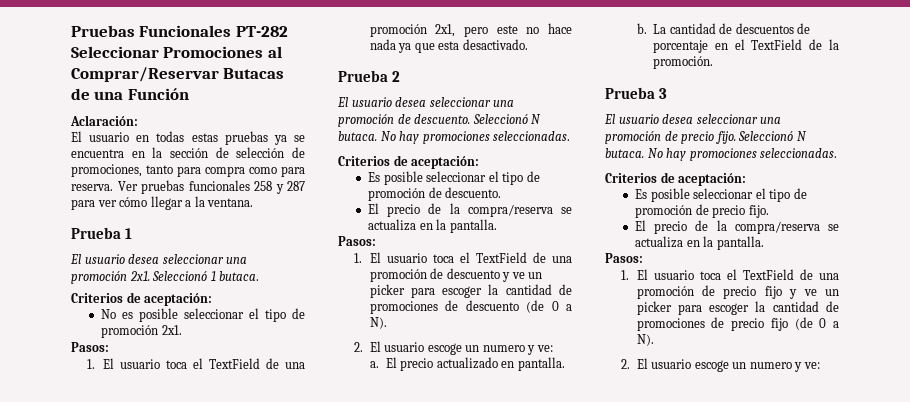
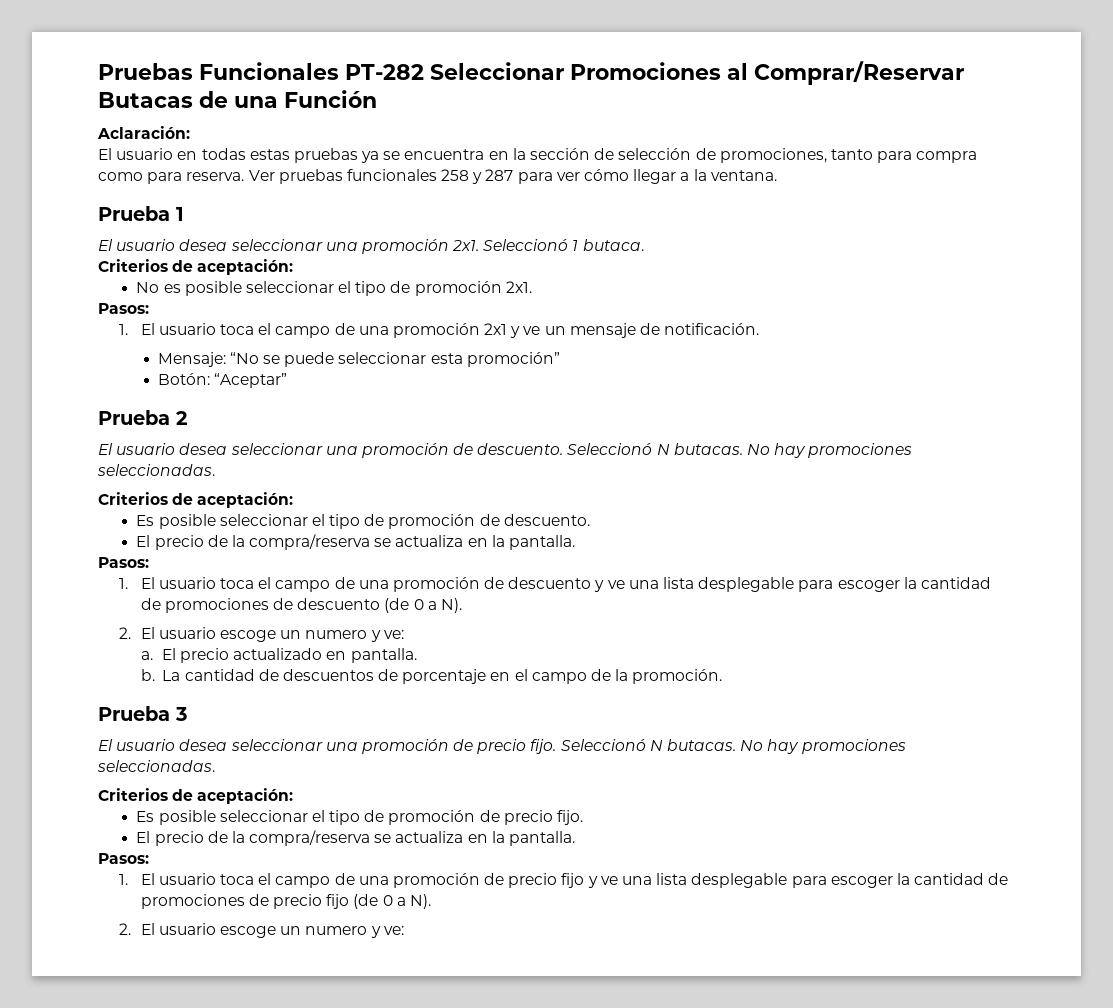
[208,358,305,369] [369,23,572,37] [369,39,528,53] TextField de una promoción 2x1, pero este no hace nada ya que esta desactivado. -> [275,323,760,338] [157,352,560,367] [157,373,287,388] campo de una promoción 2x1 y ve un mensaje de notificación. // Mensaje: “No se puede seleccionar esta promoción” // Botón: “Aceptar”
[338,131,377,141] butaca. -> [673,443,743,455] butacas.
[475,252,527,263] TextField -> [275,580,331,592] campo
[528,272,543,279] [369,284,405,298] un picker -> [628,577,795,592] una lista desplegable
[751,39,803,50] TextField -> [531,672,587,684] campo
[605,148,644,158] butaca. -> [667,739,737,751] butacas.
[742,269,794,280] TextField -> [275,876,331,888] campo
[825,289,839,296] [636,301,672,315] un picker -> [621,873,788,888] una lista desplegable

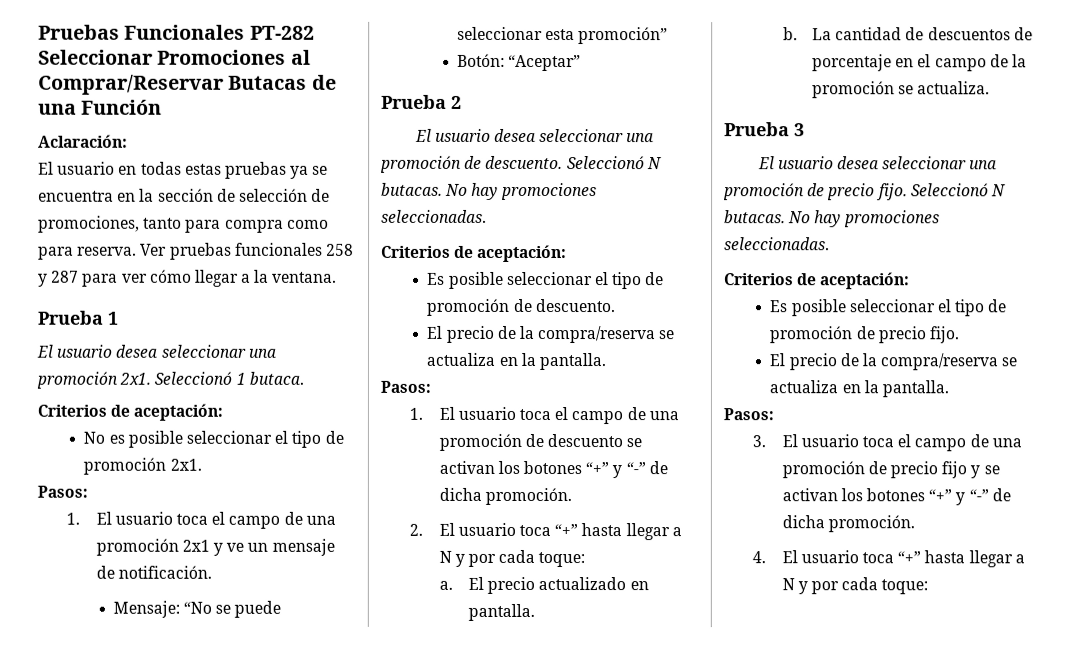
[594,577,991,592] [140,598,462,613] [119,627,404,642] y ve una lista desplegable para escoger la cantidad de promociones de descuento (de 0 a N). // 2. El usuario escoge un numero y ve: -> [626,438,643,448] [438,460,668,479] [438,487,572,506] [409,522,682,541] [438,549,586,568] se activan los botones “+” y “-” de dicha promoción. // 2. El usuario toca “+” hasta llegar a N y por cada toque:
[632,669,723,684] promoción. -> [812,81,991,99] promoción se actualiza.
[119,874,129,885] 1. -> [752,435,767,448] 3.
[600,873,1009,888] [140,894,431,909] [119,923,404,938] ve una lista desplegable para escoger la cantidad de promociones de precio fijo (de 0 a N). // 2. El usuario escoge un numero y ve: -> [983,465,1000,475] [781,488,1011,506] [781,515,915,533] [752,550,1025,568] [781,577,929,595] se activan los botones “+” y “-” de dicha promoción. // 4. El usuario toca “+” hasta llegar a N y por cada toque:

